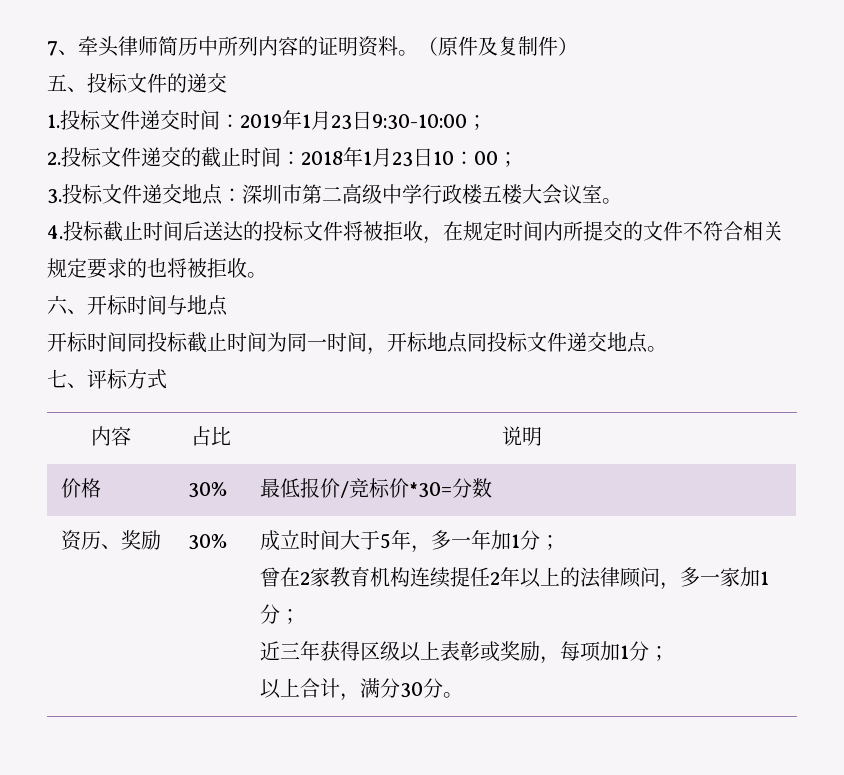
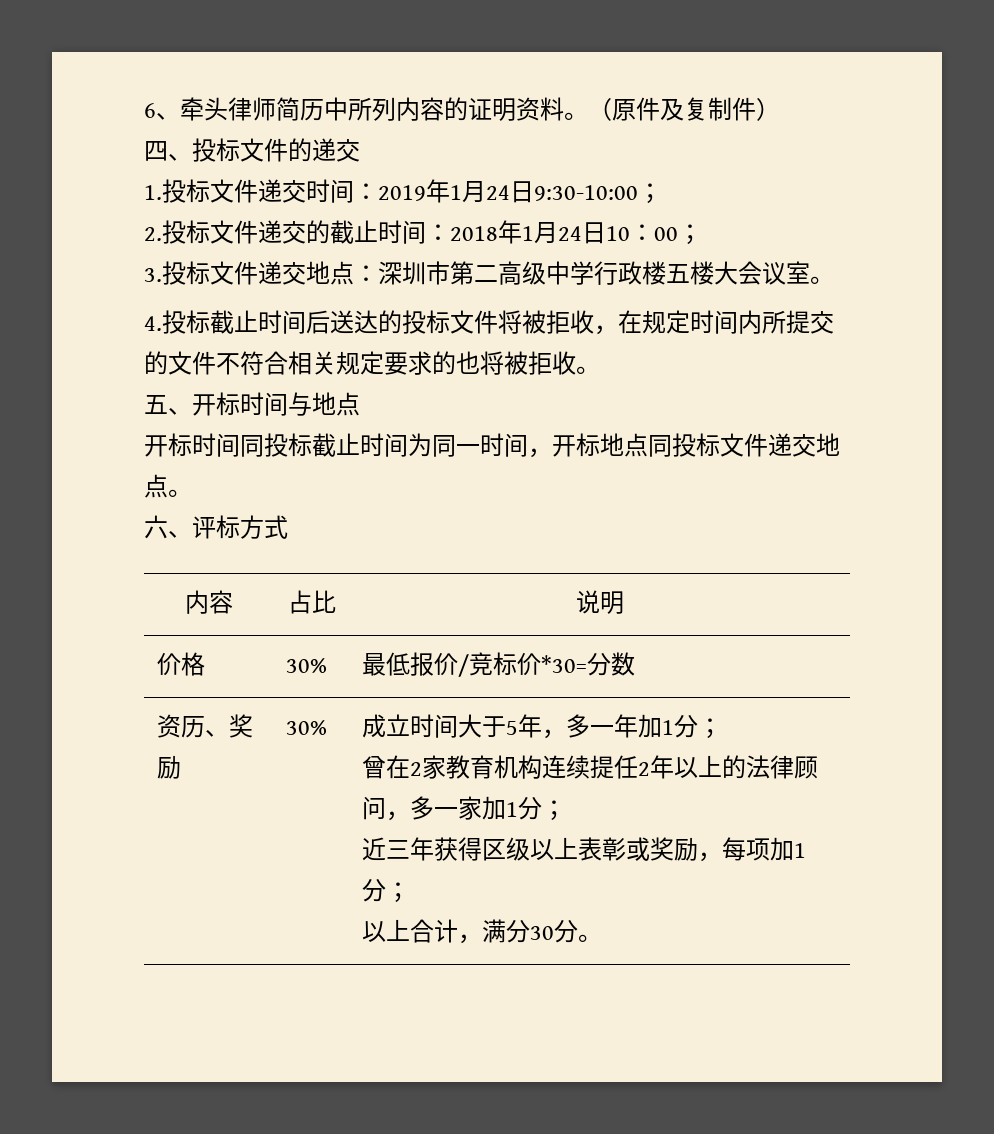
[47,41,58,56] 7 -> [144,103,156,118] 6
[47,74,67,91] 五 -> [144,141,168,161] 四
[331,115,352,130] 23 -> [486,185,510,200] 24
[392,152,413,167] 23 -> [558,226,582,241] 24
[47,295,68,315] 六 -> [144,395,168,414] 五
[47,369,67,388] 七 -> [144,515,168,539] 六

